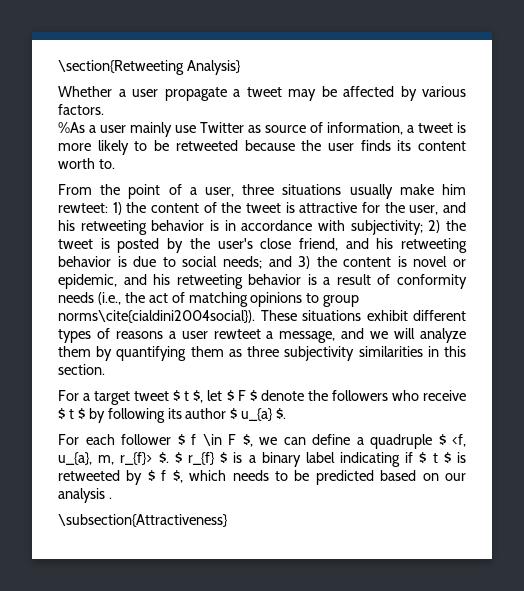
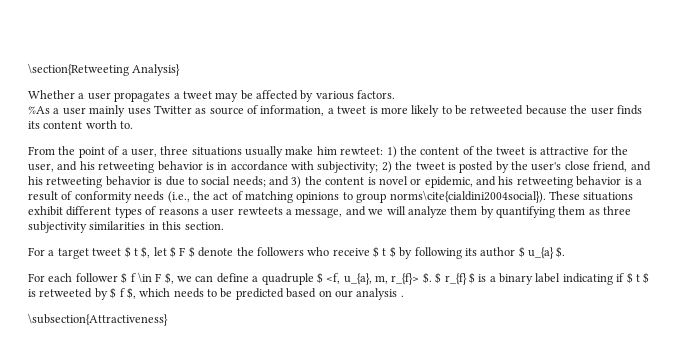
[164,87,227,101] propagate -> [114,91,171,102] propagates
[175,125,197,133] use -> [127,108,151,115] uses
[213,329,261,339] rewteet -> [237,207,283,215] rewteets

